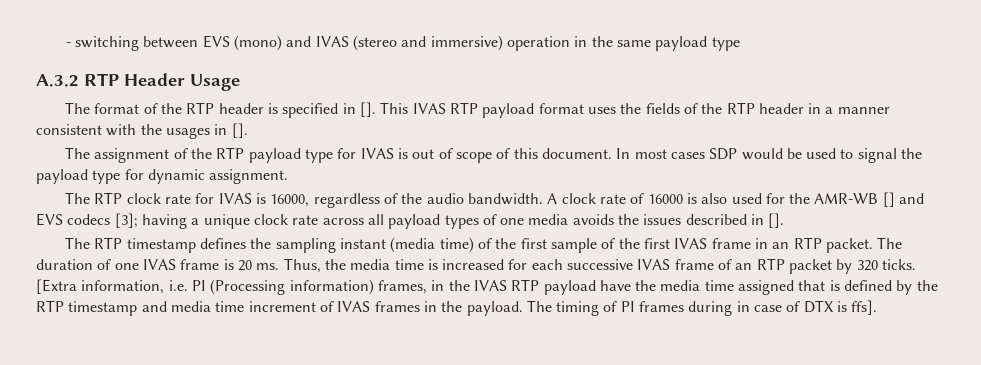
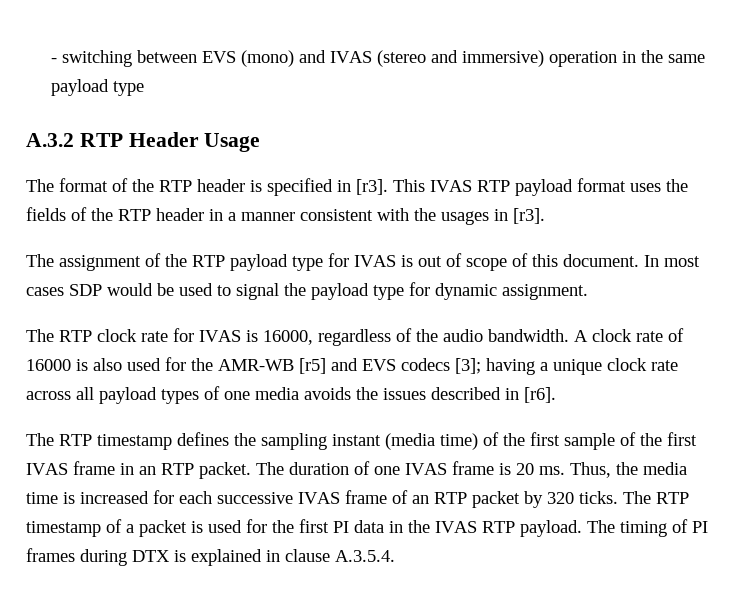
[359,102,376,117] []. -> [356,179,388,195] [r3].
[231,123,248,138] []. -> [513,208,545,224] [r3].
[882,192,895,207] [] -> [299,358,326,374] [r5]
[768,213,785,228] []. -> [524,387,556,403] [r6].
[36,279,938,295] [36,300,463,316] [Extra information, i.e. PI (Processing information) frames, in the IVAS RTP payload have the media time assigned that is defined by the RTP timestamp and media time increment of IVAS frames in the -> [623,491,689,504] [26,519,515,537] The RTP timestamp of a packet is used for the first PI data in the IVAS RTP
[736,300,878,315] in case of DTX is ffs]. -> [132,549,395,566] DTX is explained in clause A.3.5.4.

